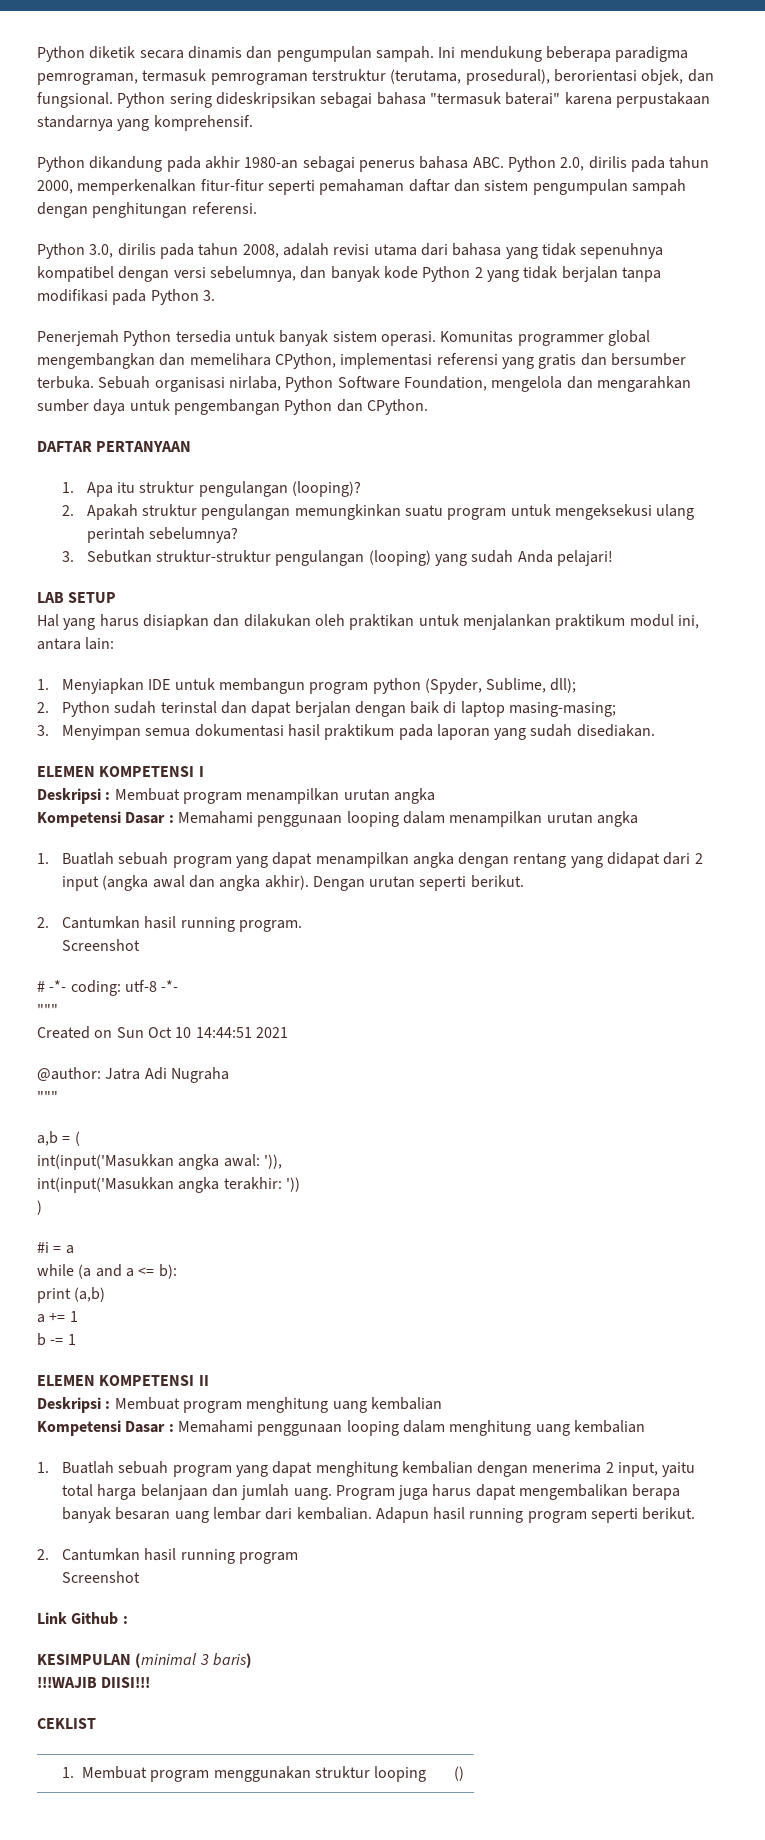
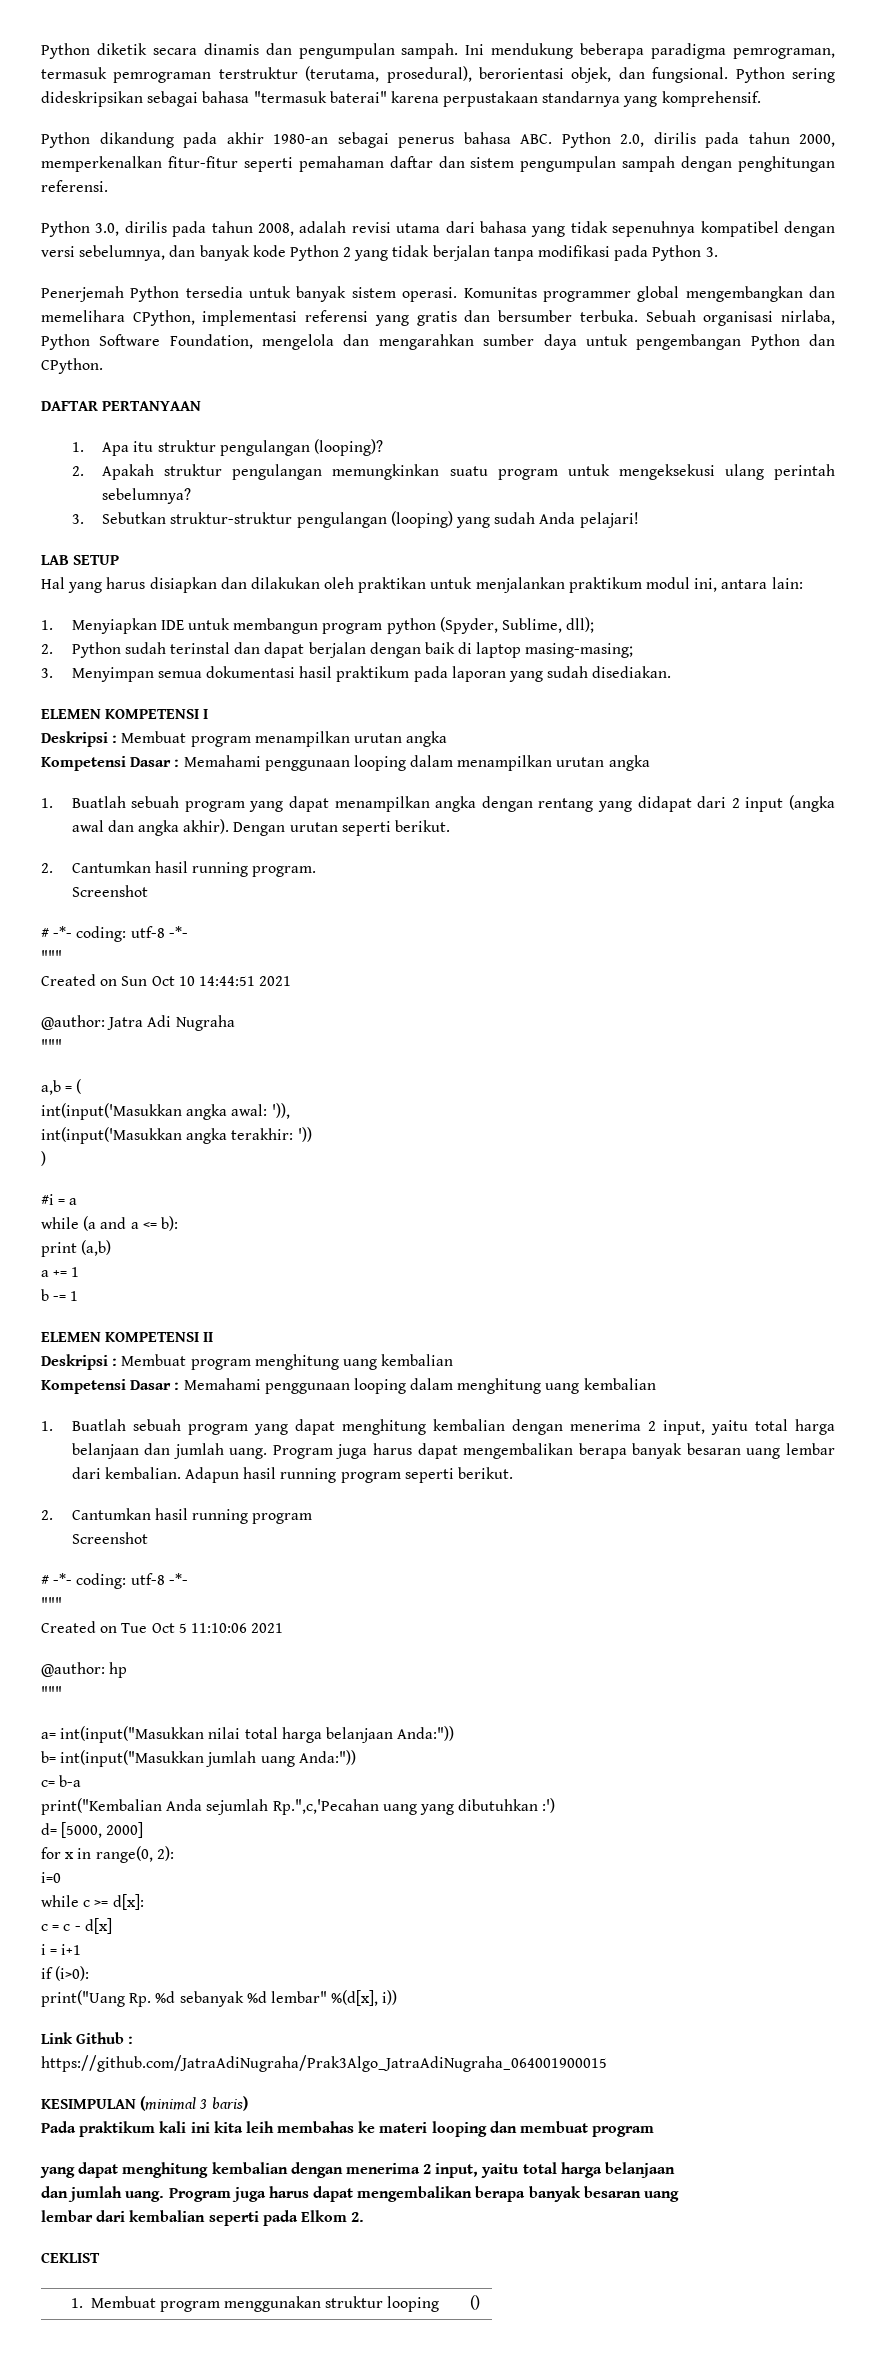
(140, 1577) none -> [41,1573,188,1589] [41,1597,62,1609] [41,1621,284,1633] [41,1662,128,1678] [41,1686,62,1698] [41,1726,455,1743] [41,1750,356,1767] [41,1775,82,1787] [41,1798,556,1815] [41,1822,144,1838] [41,1846,174,1863] [41,1872,61,1883] [41,1894,144,1910] [41,1918,112,1934] [41,1944,82,1955] [41,1966,90,1981] [41,1990,398,2007] // # -*- coding: utf-8 -*- // """ // Created on Tue Oct 5 11:10:06 2021 // @author: hp // """ // a= int(input("Masukkan nilai total harga belanjaan Anda:")) // b= int(input("Masukkan jumlah uang Anda:")) // c= b-a // print("Kembalian Anda sejumlah Rp.",c,'Pecahan uang yang dibutuhkan :') // d= [5000, 2000] // for x in range(0, 2): // i=0 // while c >= d[x]: // c = c - d[x] // i = i+1 // if (i>0): // print("Uang Rp. %d sebanyak %d lembar" %(d[x], i))
(128, 1620) none -> [41,2055,607,2072] // https://github.com/JatraAdiNugraha/Prak3Algo_JatraAdiNugraha_064001900015
[37,1677,151,1688] !!!WAJIB DIISI!!! -> [41,2121,655,2137] [40,2162,676,2178] [41,2186,680,2202] [41,2210,365,2226] Pada praktikum kali ini kita leih membahas ke materi looping dan membuat program // yang dapat menghitung kembalian dengan menerima 2 input, yaitu total harga belanjaan // dan jumlah uang. Program juga harus dapat mengembalikan berapa banyak besaran uang // lembar dari kembalian seperti pada Elkom 2.

